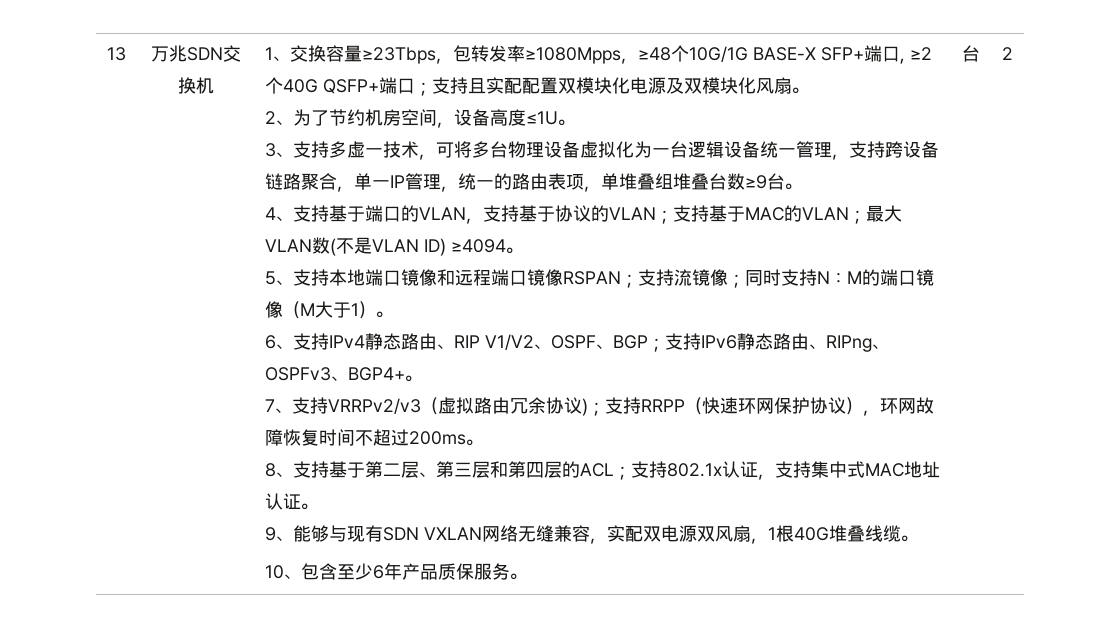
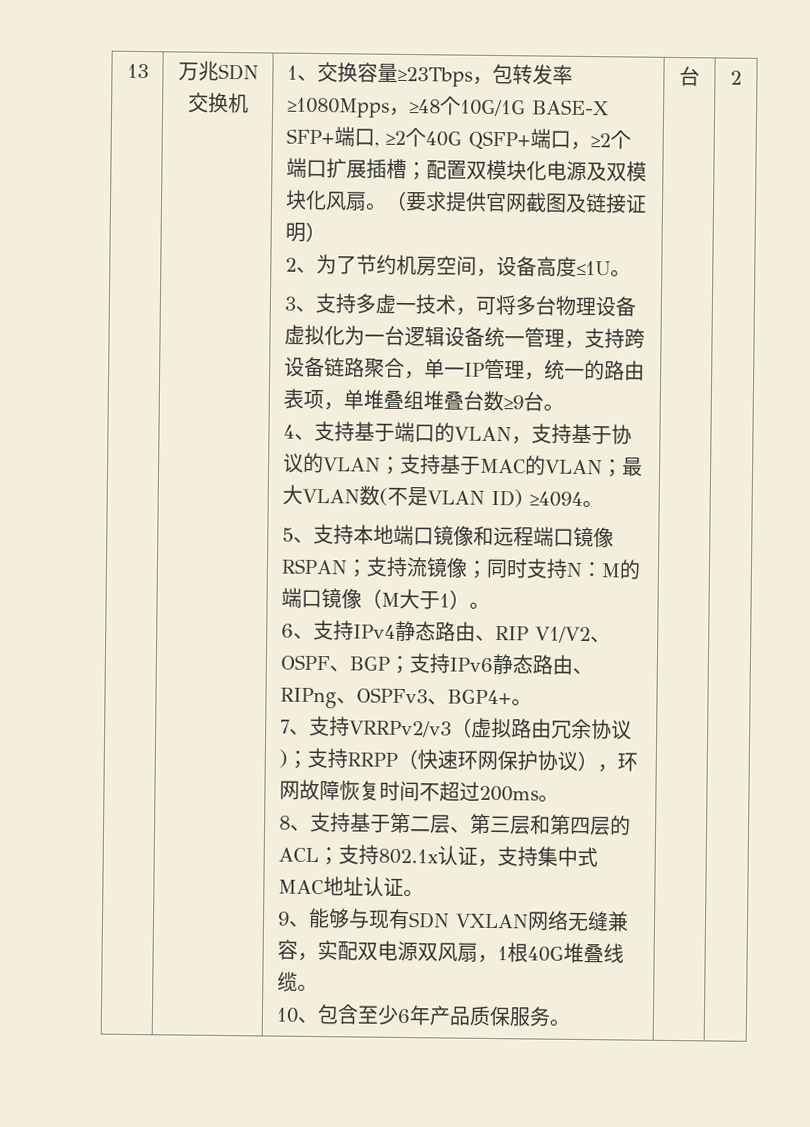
[415,77,523,96] ；支持且实配 -> [569,130,631,151] [285,157,427,181] ，≥2个端口扩展插槽；
(810, 90) none -> [384,190,647,214] [284,221,326,243] （要求提供官网截图及链接证明）

